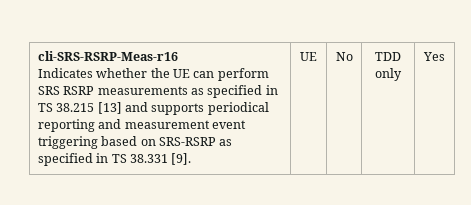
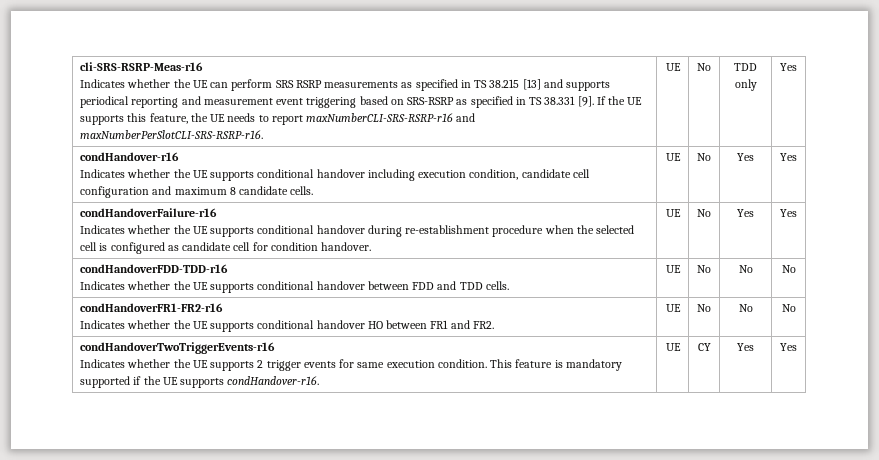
(192, 159) none -> [596,96,643,105] [80,113,476,125] [80,130,264,139] If the UE supports this feature, the UE needs to report maxNumberCLI-SRS-RSRP-r16 and maxNumberPerSlotCLI-SRS-RSRP-r16.
(445, 56) none -> [80,152,180,161] [80,169,590,181] [80,186,314,198] [665,153,681,161] [697,153,711,161] [737,153,754,161] [780,153,797,161] [80,208,218,217] [80,225,635,237] [80,242,372,254] [665,209,681,217] [697,209,711,217] [737,209,754,217] [780,209,797,217] [80,264,229,273] [80,281,509,293] [665,265,681,273] [697,265,711,273] [738,265,753,273] [781,265,796,273] [80,303,224,312] [80,320,494,332] [665,304,681,312] [697,304,711,312] [738,304,753,312] [781,304,796,312] [80,342,276,354] [80,359,622,371] [80,376,320,388] [665,343,681,351] [697,343,711,351] [737,343,754,351] [780,343,797,351] // condHandover-r16 // Indicates whether the UE supports conditional handover including execution condition, candidate cell configuration and maximum 8 candidate cells. | UE | No | Yes | Yes // condHandoverFailure-r16 // Indicates whether the UE supports conditional handover during re-establishment procedure when the selected cell is configured as candidate cell for condition handover. | UE | No | Yes | Yes // condHandoverFDD-TDD-r16 // Indicates whether the UE supports conditional handover between FDD and TDD cells. | UE | No | No | No // condHandoverFR1-FR2-r16 // Indicates whether the UE supports conditional handover HO between FR1 and FR2. | UE | No | No | No // condHandoverTwoTriggerEvents-r16 // Indicates whether the UE supports 2 trigger events for same execution condition. This feature is mandatory supported if the UE supports condHandover-r16. | UE | CY | Yes | Yes

